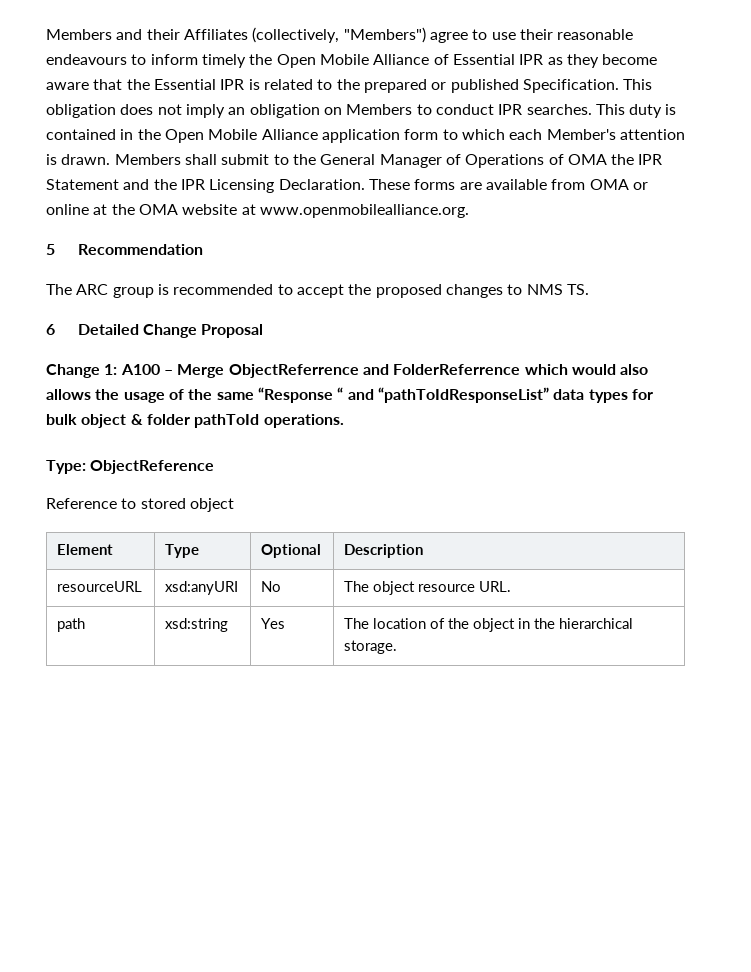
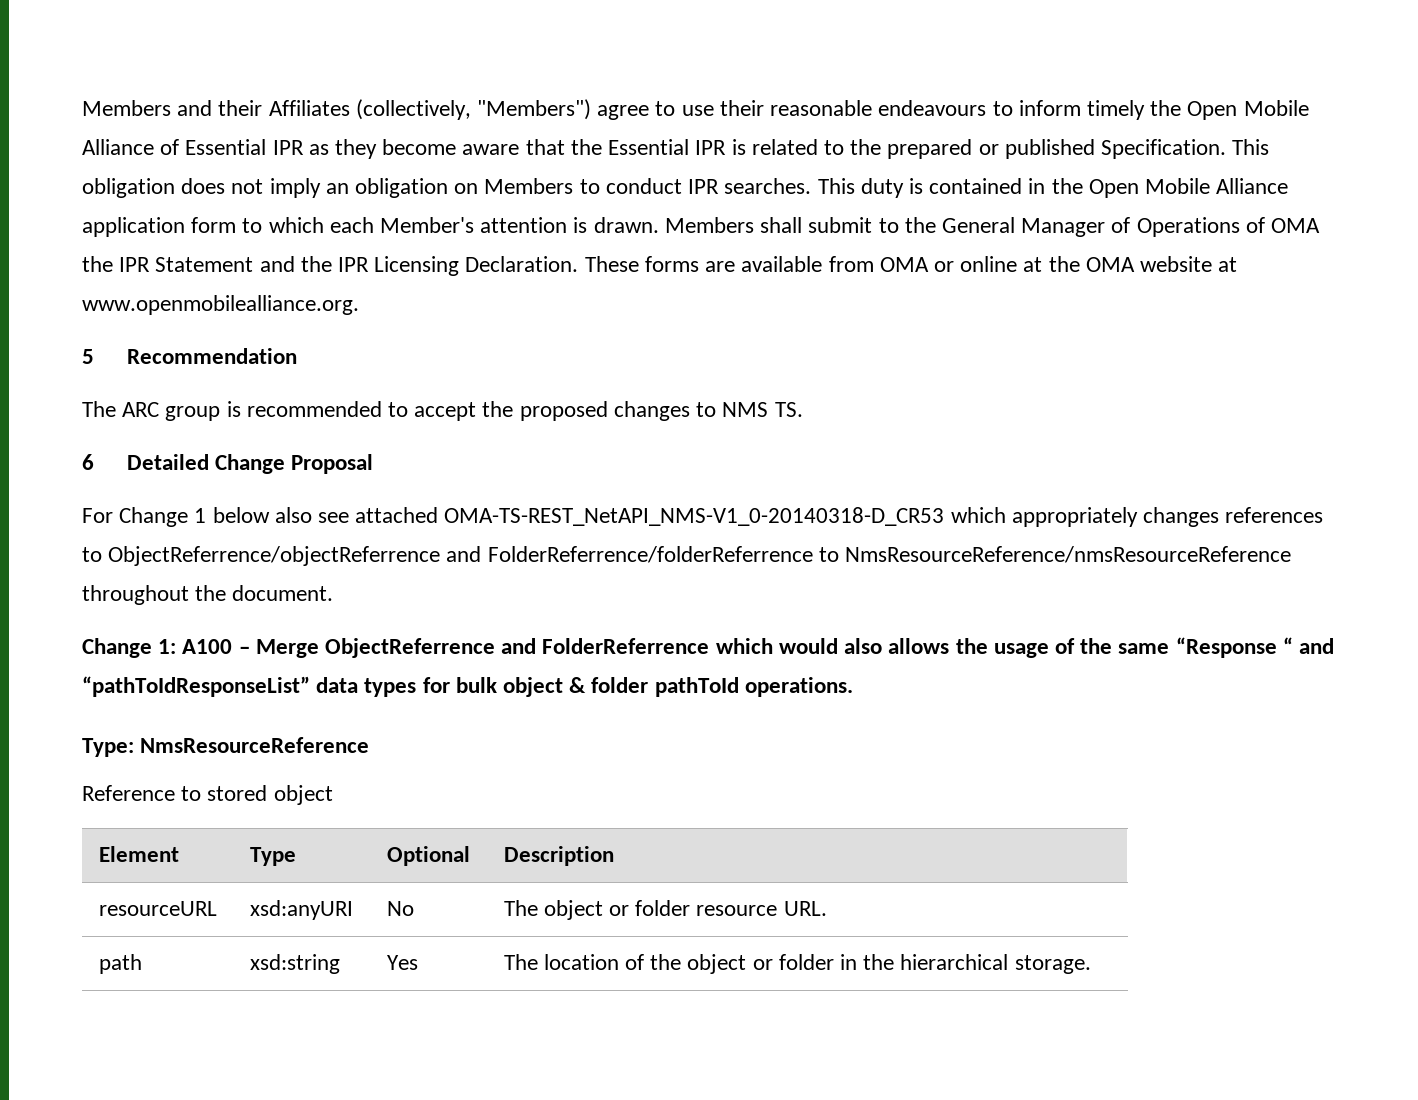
(264, 331) none -> [82,507,1324,527] [82,546,1292,566] [82,585,334,605] // For Change 1 below also see attached OMA-TS-REST_NetAPI_NMS-V1_0-20140318-D_CR53 which appropriately changes references to ObjectReferrence/objectReferrence and FolderReferrence/folderReferrence to NmsResourceReference/nmsResourceReference throughout the document.
[90,460,215,474] ObjectReference -> [140,737,370,753] NmsResourceReference
(416, 588) none -> [608,900,691,916] or folder
(516, 625) none -> [752,954,834,970] or folder

